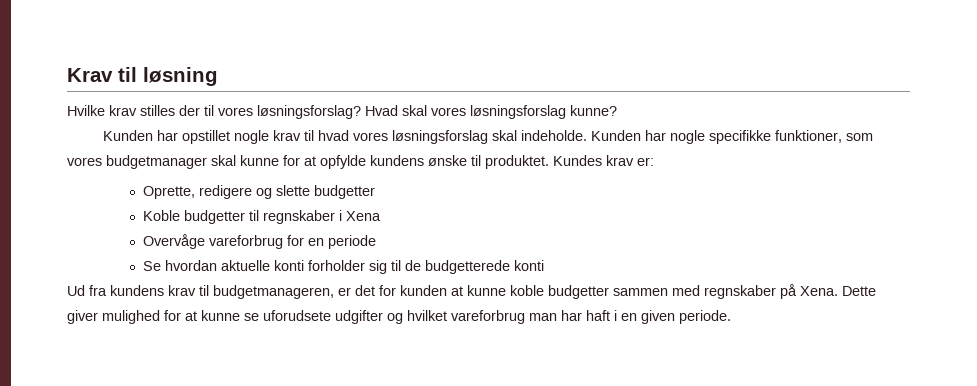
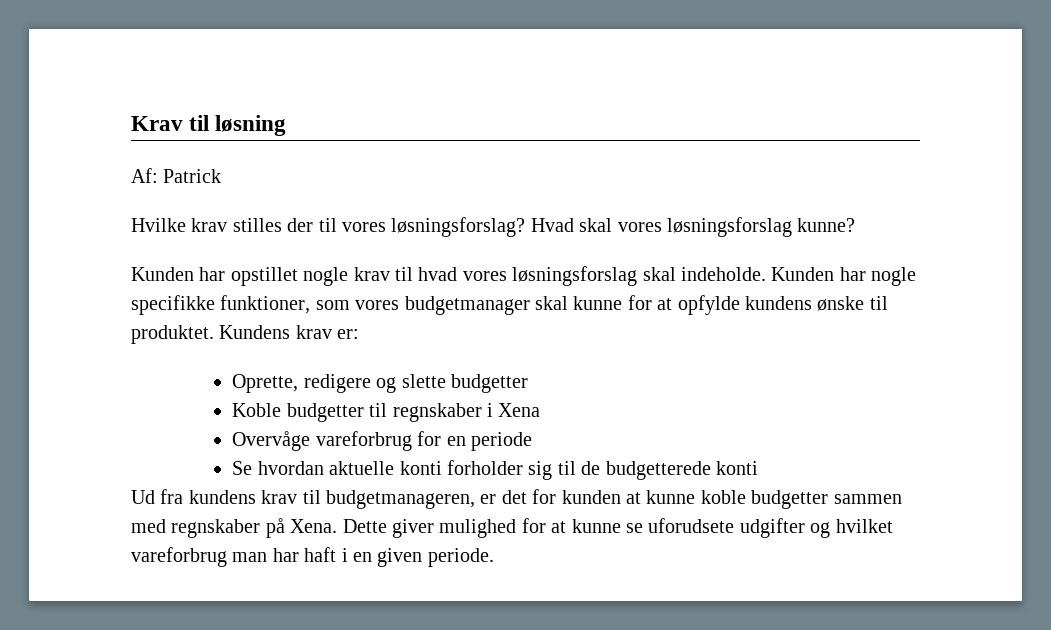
(218, 76) none -> [131,168,222,183] // Af: Patrick
[553,155,602,166] Kundes -> [219,325,291,339] Kundens

